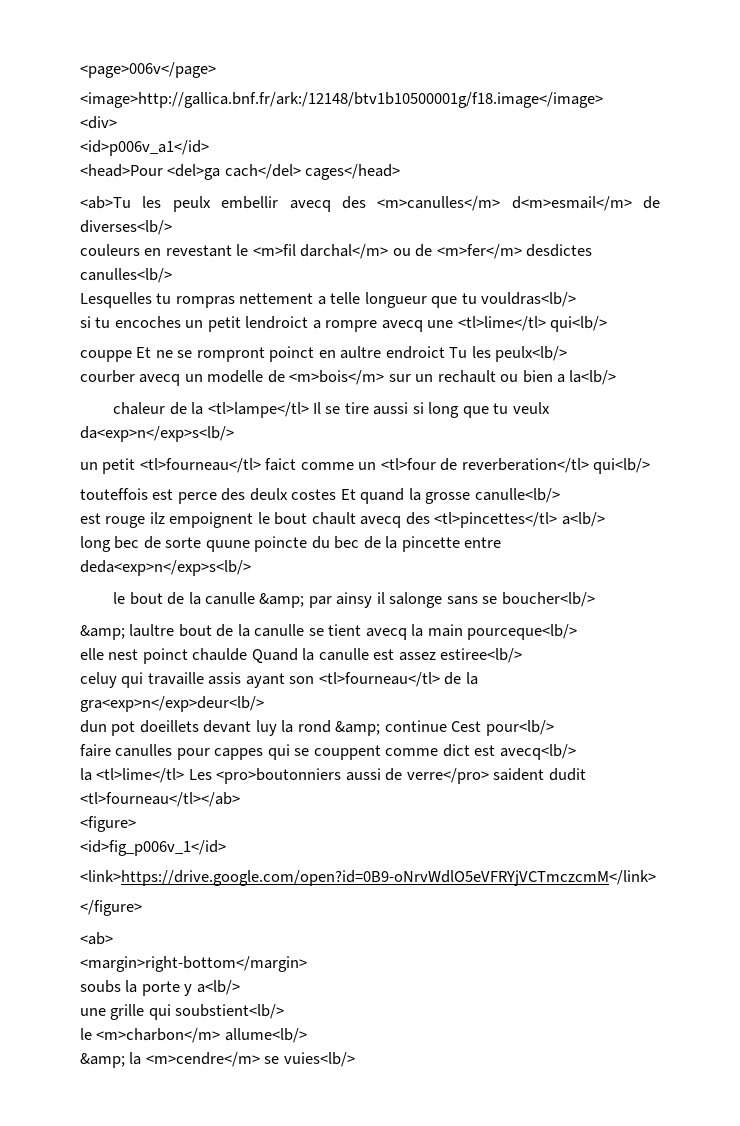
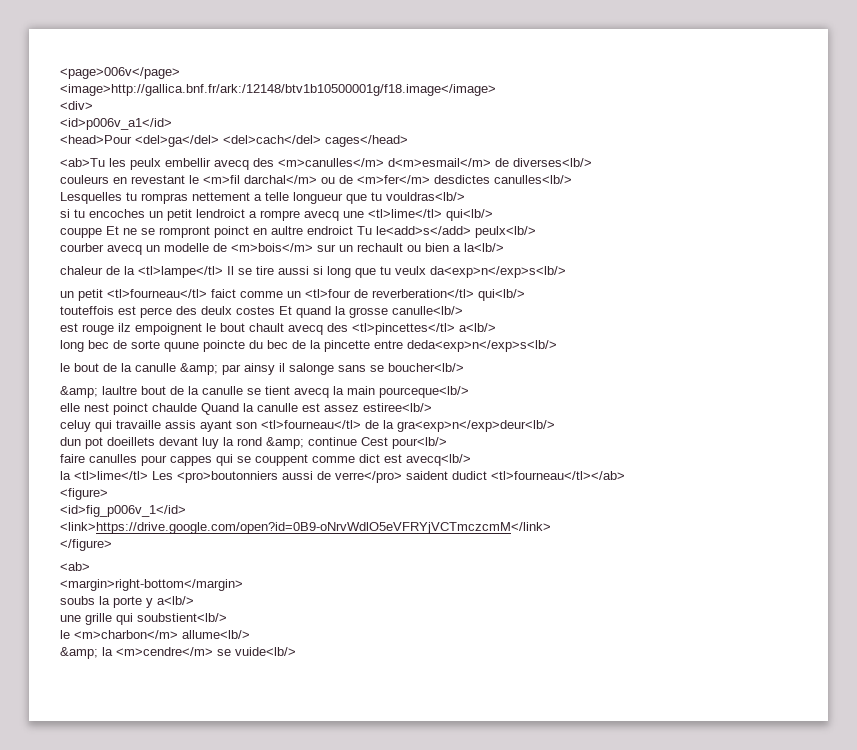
[167,164,301,180] <del>ga cach</del> -> [135,135,321,147] <del>ga</del> <del>cach</del>
[471,346,491,358] les -> [376,226,471,235] le<add>s</add>
[548,768,586,781] dudit -> [452,471,487,480] dudict
[283,1052,355,1067] vuies<lb/> -> [235,647,296,656] vuide<lb/>

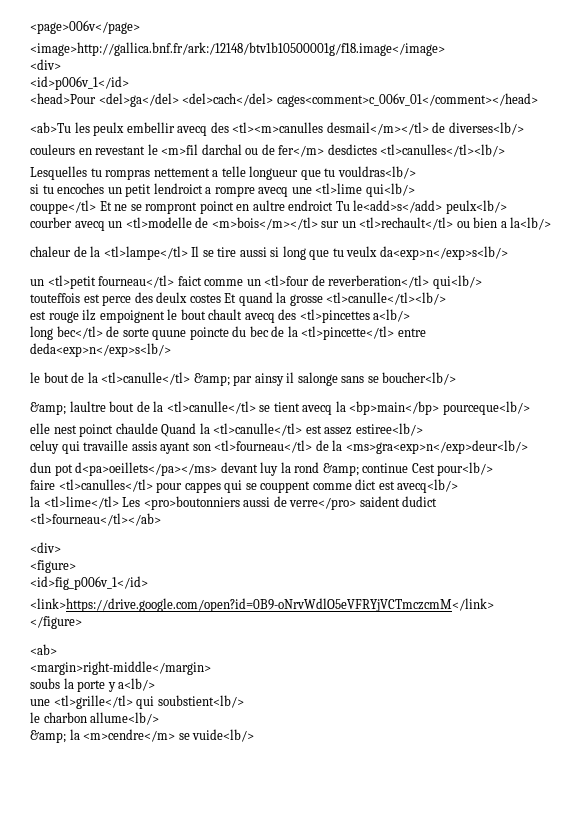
[60,118,172,130] <id>p006v_a1</id> -> [30,76,129,90] <id>p006v_1</id>
[325,135,408,147] cages</head> -> [276,93,538,107] cages<comment>c_006v_01</comment></head>
[278,158,491,167] <m>canulles</m> d<m>esmail</m> -> [232,122,429,135] <tl><m>canulles desmail</m></tl>
[244,175,317,184] darchal</m> -> [201,144,242,155] darchal
[357,175,572,184] <m>fer</m> desdictes canulles<lb/> -> [278,144,506,157] fer</m> desdictes <tl>canulles</tl><lb/>
[368,209,493,221] [60,228,102,238] <tl>lime</tl> qui<lb/> // couppe -> [315,183,415,197] [30,200,96,214] <tl>lime qui<lb/> // couppe</tl>
[164,243,313,252] modelle de <m>bois</m> -> [125,217,318,230] <tl>modelle de <m>bois</m></tl>
[357,243,403,252] rechault -> [359,217,454,230] <tl>rechault</tl>
[78,289,207,301] petit <tl>fourneau</tl> -> [47,275,175,289] <tl>petit fourneau</tl>
[392,306,463,315] canulle<lb/> -> [326,292,447,305] <tl>canulle</tl><lb/>
[352,323,455,335] <tl>pincettes</tl> -> [299,309,370,323] <tl>pincettes
[88,340,109,349] bec -> [56,326,103,339] bec</tl>
[324,340,370,352] pincette -> [301,326,395,340] <tl>pincette</tl>
[135,363,176,372] canulle -> [101,372,191,385] <tl>canulle</tl>
[202,386,243,395] canulle -> [166,401,256,414] <tl>canulle</tl>
[347,386,375,395] main -> [349,401,440,415] <bp>main</bp>
[257,403,298,412] canulle -> [213,423,303,436] <tl>canulle</tl>
[397,420,555,432] gra<exp>n</exp>deur<lb/> -> [345,440,528,454] <ms>gra<exp>n</exp>deur<lb/>
[107,437,155,446] doeillets -> [75,462,218,476] d<pa>oeillets</pa></ms>
[89,454,137,463] canulles -> [58,479,153,492] <tl>canulles</tl>
(625, 475) none -> [30,542,61,553] // <div>
[60,579,243,591] <margin>right-bottom</margin> -> [30,661,211,675] <margin>right-middle</margin>
[85,613,112,625] grille -> [53,695,133,709] <tl>grille</tl>
[74,630,178,639] <m>charbon</m> -> [43,712,87,723] charbon

